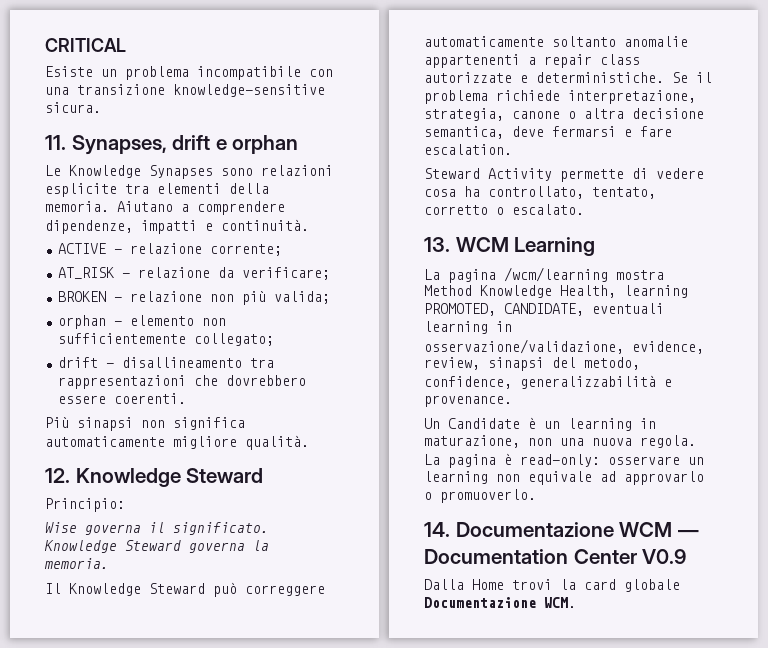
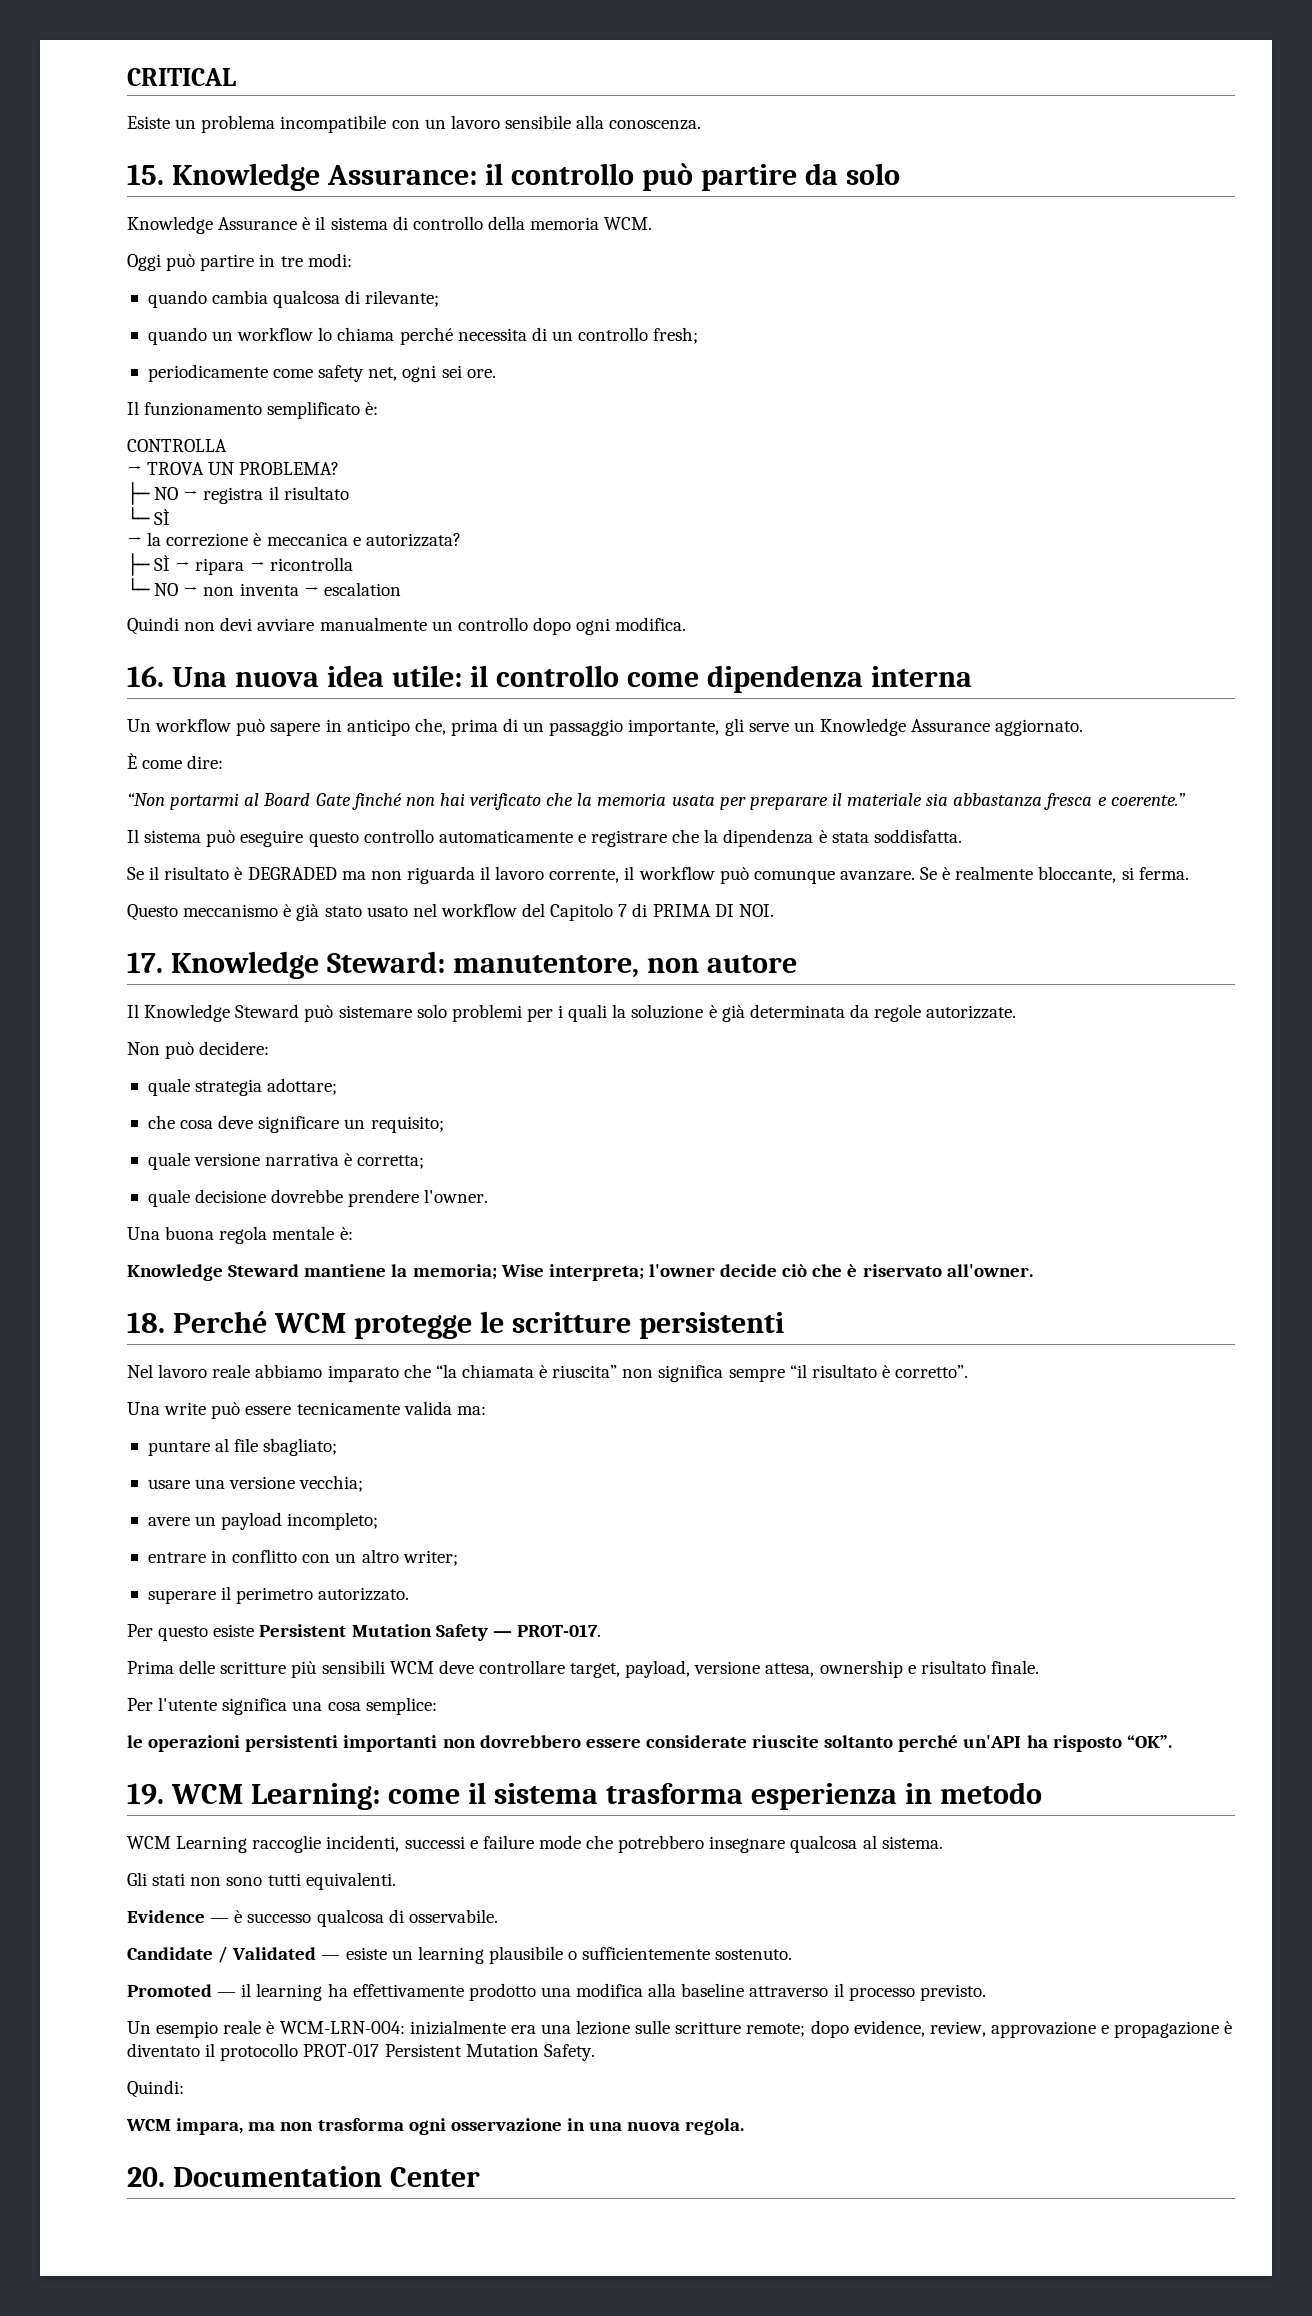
[45,84,325,97] [45,102,101,113] [45,135,299,155] [45,165,333,179] [45,183,269,197] [45,201,285,215] [45,219,309,234] [57,243,282,256] [57,267,330,280] [57,291,330,305] [57,315,226,329] [57,333,274,346] [57,357,274,368] [57,375,306,389] [57,393,186,404] [45,417,245,431] [45,435,309,450] [45,468,264,487] [45,498,125,512] [45,522,269,535] [44,540,269,553] [44,558,109,569] [45,582,325,597] [424,36,688,47] [424,54,640,68] [424,72,712,83] [424,90,696,104] [424,108,704,121] [424,126,672,139] [424,144,512,155] [424,168,704,182] [424,186,656,199] [424,204,584,215] [424,237,596,256] [424,267,664,283] [424,285,688,298] [424,303,664,316] [424,321,512,334] [424,339,704,354] [424,357,640,371] [424,375,672,389] [424,395,512,407] [424,417,656,431] [424,435,696,448] [424,453,704,468] [424,471,704,485] [424,489,536,503] [424,522,699,537] [424,549,687,564] [424,579,680,592] [424,597,576,608] una transizione knowledge-sensitive sicura. // 11. Synapses, drift e orphan // Le Knowledge Synapses sono relazioni esplicite tra elementi della memoria. Aiutano a comprendere dipendenze, impatti e continuità. // ACTIVE — relazione corrente; // AT_RISK — relazione da verificare; // BROKEN — relazione non più valida; // orphan — elemento non sufficientemente collegato; // drift — disallineamento tra rappresentazioni che dovrebbero essere coerenti. // Più sinapsi non significa automaticamente migliore qualità. // 12. Knowledge Steward // Principio: // Wise governa il significato. Knowledge Steward governa la memoria. // Il Knowledge Steward può correggere automaticamente soltanto anomalie appartenenti a repair class autorizzate e deterministiche. Se il problema richiede interpretazione, strategia, canone o altra decisione semantica, deve fermarsi e fare escalation. // Steward Activity permette di vedere cosa ha controllato, tentato, corretto o escalato. // 13. WCM Learning // La pagina /wcm/learning mostra Method Knowledge Health, learning PROMOTED, CANDIDATE, eventuali learning in osservazione/validazione, evidence, review, sinapsi del metodo, confidence, generalizzabilità e provenance. // Un Candidate è un learning in maturazione, non una nuova regola. La pagina è read-only: osservare un learning non equivale ad approvarlo o promuoverlo. // 14. Documentazione WCM — Documentation Center V0.9 // Dalla Home trovi la card globale Documentazione WCM. -> [424,115,702,130] [127,163,900,191] [127,216,653,234] [127,253,352,271] [147,290,440,308] [147,327,699,345] [147,364,496,382] [127,401,379,419] [127,439,227,452] [127,462,340,475] [127,482,349,505] [127,507,171,525] [127,532,461,547] [127,553,353,576] [127,578,401,596] [127,617,687,635] [127,665,972,693] [127,718,1084,736] [127,753,224,769] [127,793,1186,810] [127,829,962,847] [127,866,1189,884] [127,903,774,921] [127,951,797,979] [127,1004,1017,1022] [127,1041,270,1059] [147,1078,338,1096] [147,1115,444,1133] [147,1152,425,1170] [147,1189,489,1207] [127,1226,353,1244] [127,1264,1033,1281] [127,1311,784,1339] [127,1364,969,1382] [127,1401,486,1419] [147,1438,338,1456] [147,1475,364,1492] [147,1512,379,1530] [147,1549,458,1566] [147,1586,410,1604] [127,1624,601,1641] [127,1660,1039,1678] [127,1697,437,1715] [127,1735,1172,1752] [127,1782,1042,1810] [127,1835,943,1853] [127,1872,396,1890] [127,1909,498,1927] [127,1946,793,1964] [127,1983,986,2001] [127,2020,1233,2038] [127,2043,595,2061] [127,2080,184,2098] [126,2118,745,2135] [127,2166,480,2187] un lavoro sensibile alla conoscenza. // 15. Knowledge Assurance: il controllo può partire da solo // Knowledge Assurance è il sistema di controllo della memoria WCM. // Oggi può partire in tre modi: // quando cambia qualcosa di rilevante; // quando un workflow lo chiama perché necessita di un controllo fresh; // periodicamente come safety net, ogni sei ore. // Il funzionamento semplificato è: // CONTROLLA // → TROVA UN PROBLEMA? // ├─ NO → registra il risultato // └─ SÌ // → la correzione è meccanica e autorizzata? // ├─ SÌ → ripara → ricontrolla // └─ NO → non inventa → escalation // Quindi non devi avviare manualmente un controllo dopo ogni modifica. // 16. Una nuova idea utile: il controllo come dipendenza interna // Un workflow può sapere in anticipo che, prima di un passaggio importante, gli serve un Knowledge Assurance aggiornato. // È come dire: // “Non portarmi al Board Gate finché non hai verificato che la memoria usata per preparare il materiale sia abbastanza fresca e coerente.” // Il sistema può eseguire questo controllo automaticamente e registrare che la dipendenza è stata soddisfatta. // Se il risultato è DEGRADED ma non riguarda il lavoro corrente, il workflow può comunque avanzare. Se è realmente bloccante, si ferma. // Questo meccanismo è già stato usato nel workflow del Capitolo 7 di PRIMA DI NOI. // 17. Knowledge Steward: manutentore, non autore // Il Knowledge Steward può sistemare solo problemi per i quali la soluzione è già determinata da regole autorizzate. // Non può decidere: // quale strategia adottare; // che cosa deve significare un requisito; // quale versione narrativa è corretta; // quale decisione dovrebbe prendere l'owner. // Una buona regola mentale è: // Knowledge Steward mantiene la memoria; Wise interpreta; l'owner decide ciò che è riservato all'owner. // 18. Perché WCM protegge le scritture persistenti // Nel lavoro reale abbiamo imparato che “la chiamata è riuscita” non significa sempre “il risultato è corretto”. // Una write può essere tecnicamente valida ma: // puntare al file sbagliato; // usare una versione vecchia; // avere un payload incompleto; // entrare in conflitto con un altro writer; // superare il perimetro autorizzato. // Per questo esiste Persistent Mutation Safety — PROT-017. // Prima delle scritture più sensibili WCM deve controllare target, payload, versione attesa, ownership e risultato finale. // Per l'utente significa una cosa semplice: // le operazioni persistenti importanti non dovrebbero essere considerate riuscite soltanto perché un'API ha risposto “OK”. // 19. WCM Learning: come il sistema trasforma esperienza in metodo // WCM Learning raccoglie incidenti, successi e failure mode che potrebbero insegnare qualcosa al sistema. // Gli stati non sono tutti equivalenti. // Evidence — è successo qualcosa di osservabile. // Candidate / Validated — esiste un learning plausibile o sufficientemente sostenuto. // Promoted — il learning ha effettivamente prodotto una modifica alla baseline attraverso il processo previsto. // Un esempio reale è WCM-LRN-004: inizialmente era una lezione sulle scritture remote; dopo evidence, review, approvazione e propagazione è diventato il protocollo PROT-017 Persistent Mutation Safety. // Quindi: // WCM impara, ma non trasforma ogni osservazione in una nuova regola. // 20. Documentation Center

